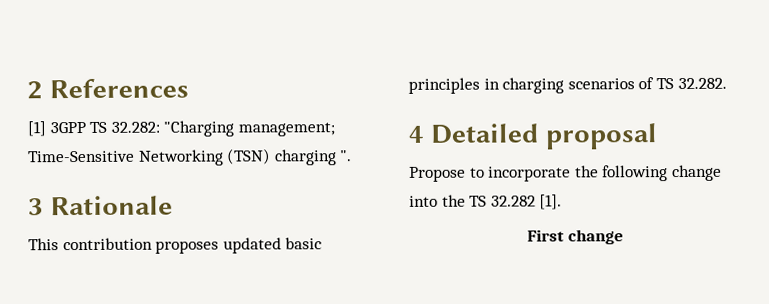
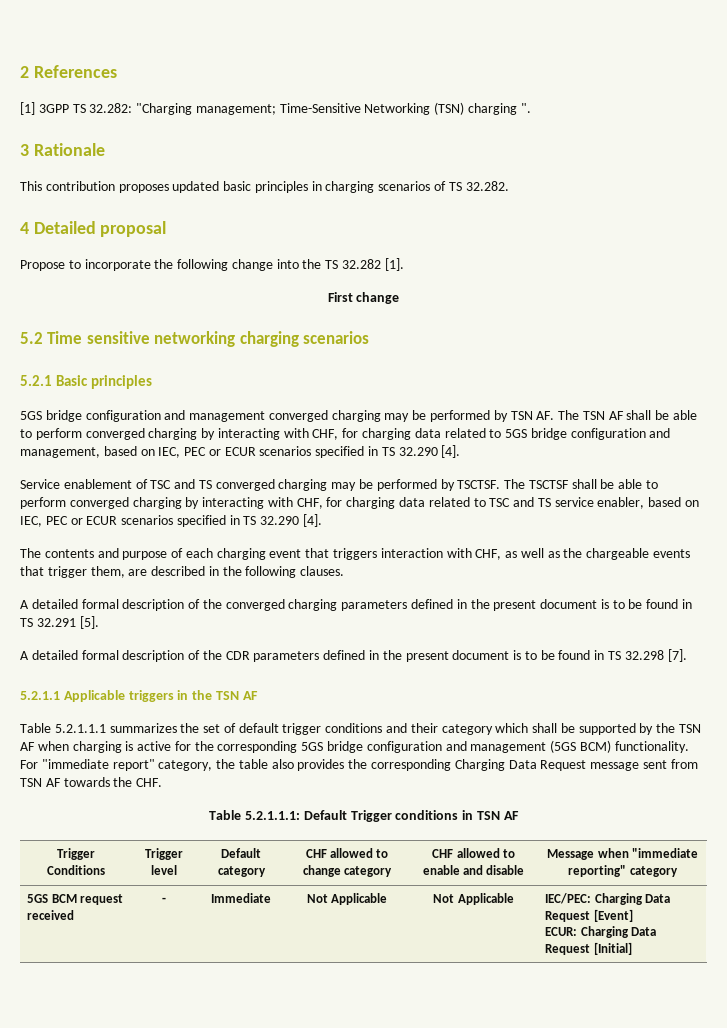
(624, 237) none -> [20,331,370,347] [20,375,153,389] [20,410,698,422] [20,428,671,440] [20,445,461,458] [20,479,659,491] [20,497,700,509] [20,514,323,527] [20,548,691,560] [20,566,345,578] [20,599,693,611] [20,616,99,629] [20,649,687,662] [20,690,258,702] [20,723,702,735] [20,740,689,753] [20,759,698,771] [20,777,163,787] [209,810,519,822] [57,848,95,860] [47,865,105,875] [145,848,183,860] [151,865,177,875] [221,848,261,858] [217,866,266,877] [305,848,389,858] [302,865,393,877] [432,848,515,858] [422,865,525,875] [547,848,698,860] [568,865,678,877] [27,894,123,905] [27,910,75,920] [162,897,166,903] [211,893,271,903] [306,893,388,905] [433,893,514,905] [545,893,670,905] [545,909,633,922] [545,926,656,938] [545,942,632,955] // 5.2 Time sensitive networking charging scenarios // 5.2.1 Basic principles // 5GS bridge configuration and management converged charging may be performed by TSN AF. The TSN AF shall be able to perform converged charging by interacting with CHF, for charging data related to 5GS bridge configuration and management, based on IEC, PEC or ECUR scenarios specified in TS 32.290 [4]. // Service enablement of TSC and TS converged charging may be performed by TSCTSF. The TSCTSF shall be able to perform converged charging by interacting with CHF, for charging data related to TSC and TS service enabler, based on IEC, PEC or ECUR scenarios specified in TS 32.290 [4]. // The contents and purpose of each charging event that triggers interaction with CHF, as well as the chargeable events that trigger them, are described in the following clauses. // A detailed formal description of the converged charging parameters defined in the present document is to be found in TS 32.291 [5]. // A detailed formal description of the CDR parameters defined in the present document is to be found in TS 32.298 [7]. // 5.2.1.1 Applicable triggers in the TSN AF // Table 5.2.1.1.1 summarizes the set of default trigger conditions and their category which shall be supported by the TSN AF when charging is active for the corresponding 5GS bridge configuration and management (5GS BCM) functionality. For "immediate report" category, the table also provides the corresponding Charging Data Request message sent from TSN AF towards the CHF. // Table 5.2.1.1.1: Default Trigger conditions in TSN AF // Trigger Conditions | Trigger level | Default category | CHF allowed to change category | CHF allowed to enable and disable | Message when "immediate reporting" category // 5GS BCM request received | - | Immediate | Not Applicable | Not Applicable | IEC/PEC: Charging Data Request [Event] // ECUR: Charging Data Request [Initial]

